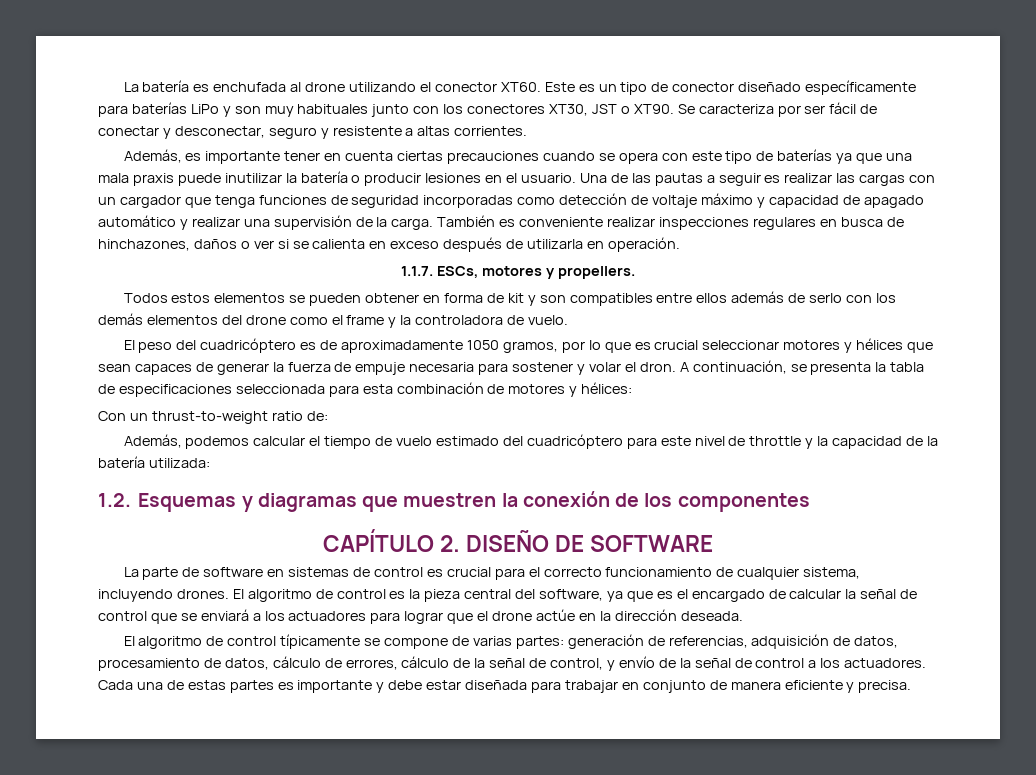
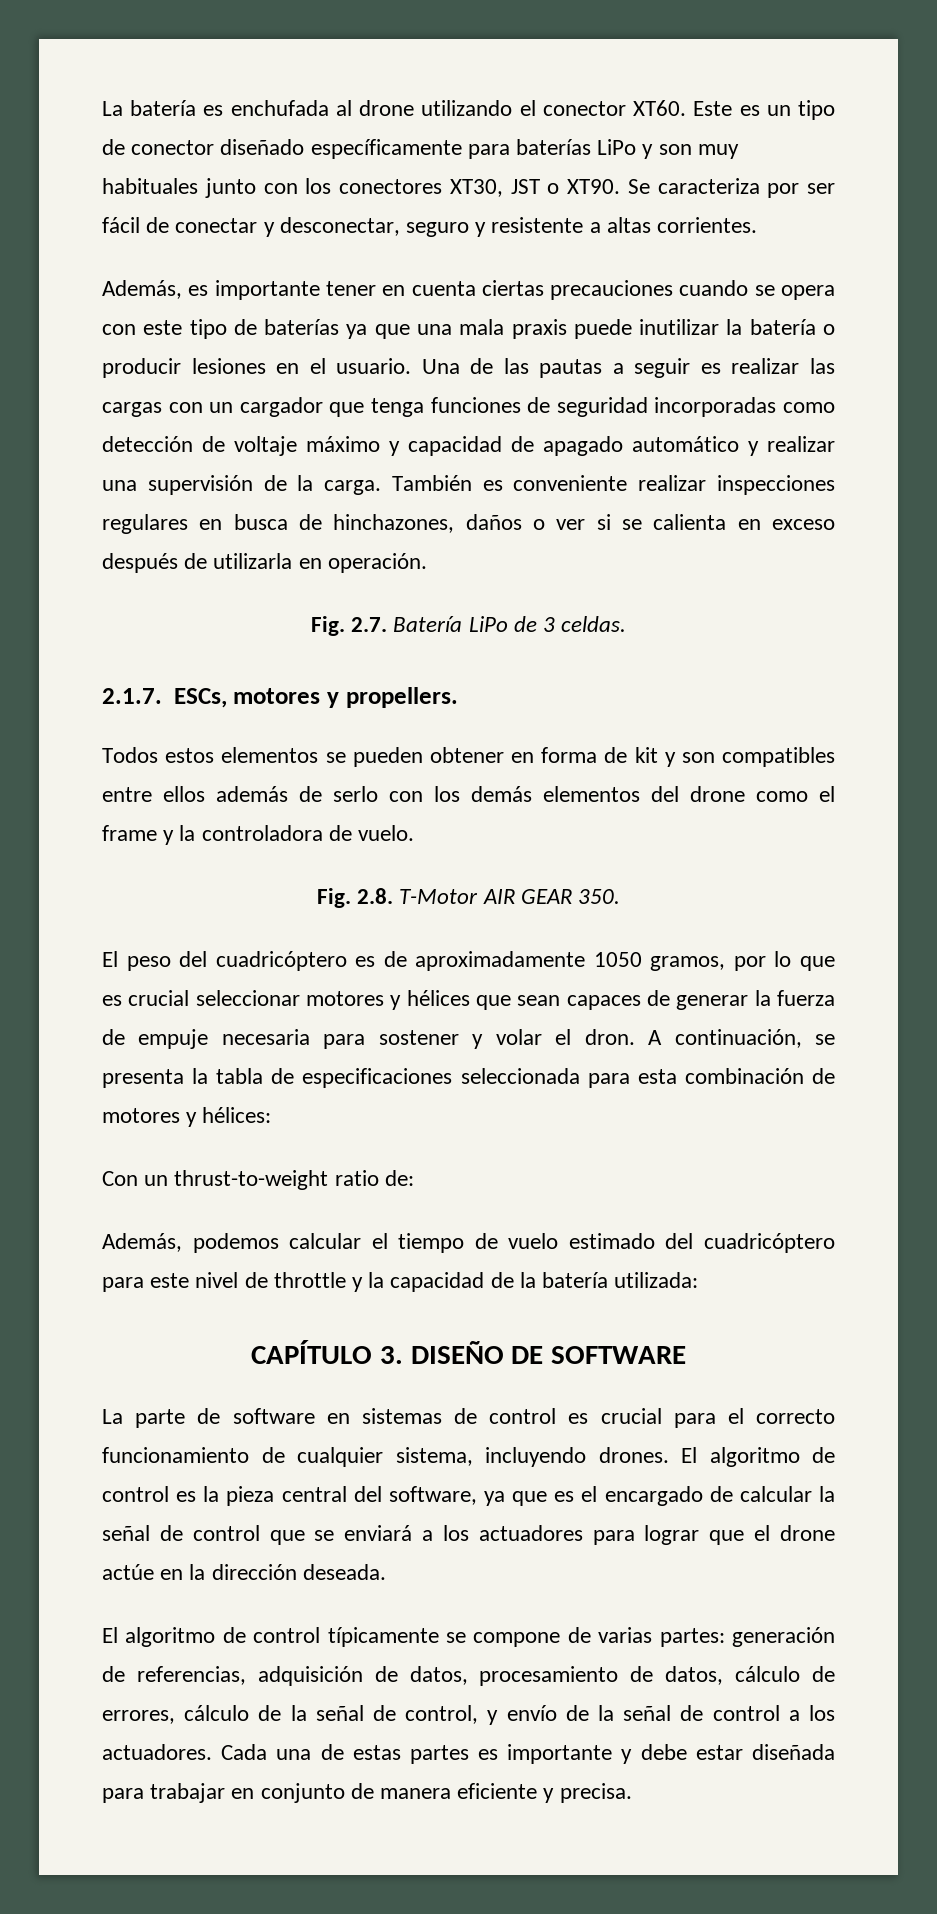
[401,266,434,276] 1.1.7. -> [310,616,627,636] [102,688,162,704] Fig. 2.7. Batería LiPo de 3 celdas. // 2.1.7.
(569, 320) none -> [316,888,621,908] // Fig. 2.8. T-Motor AIR GEAR 350.
[98,491,810,512] // 1.2. Esquemas y diagramas que muestren la conexión de los componentes -> (699, 1280) none
[439,535,460,552] 2. -> [379,1346,403,1364] 3.

